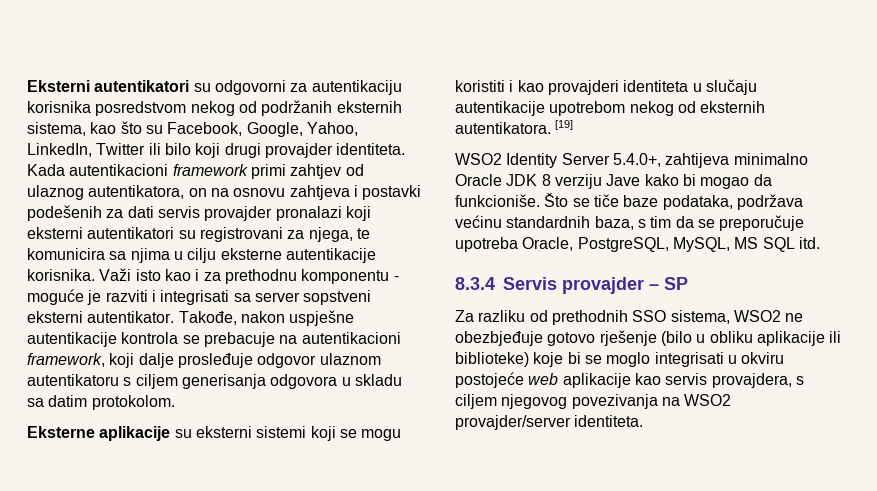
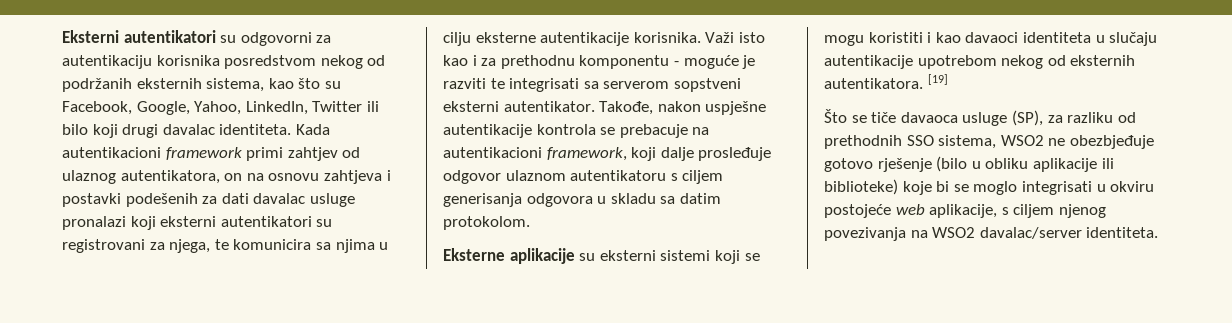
[264,143,333,158] provajder -> [162,124,215,135] davalac
[157,206,273,221] servis provajder -> [253,193,355,207] davalac usluge
[151,290,156,302] i -> [490,78,505,89] te
[254,292,300,302] server -> [603,81,670,89] serverom
[547,80,619,95] provajderi -> [965,32,1019,43] davaoci
[455,153,808,168] [455,174,772,189] [455,193,803,210] [455,215,805,231] [455,237,820,252] [455,277,688,294] [455,310,474,322] WSO2 Identity Server 5.4.0+, zahtijeva minimalno Oracle JDK 8 verziju Jave kako bi mogao da funkcioniše. Što se tiče baze podataka, podržava većinu standardnih baza, s tim da se preporučuje upotreba Oracle, PostgreSQL, MySQL, MS SQL itd. // 8.3.4 Servis provajder – SP // Za -> [824,109,1063,126] Što se tiče davaoca usluge (SP), za
[562,373,804,388] [455,394,568,409] aplikacije kao servis provajdera, s ciljem njegovog -> [929,204,1106,218] aplikacije, s ciljem njenog
[455,415,571,430] provajder/server -> [979,227,1082,239] davalac/server

